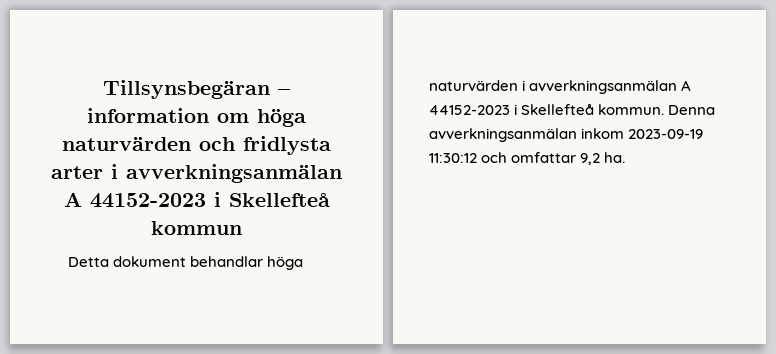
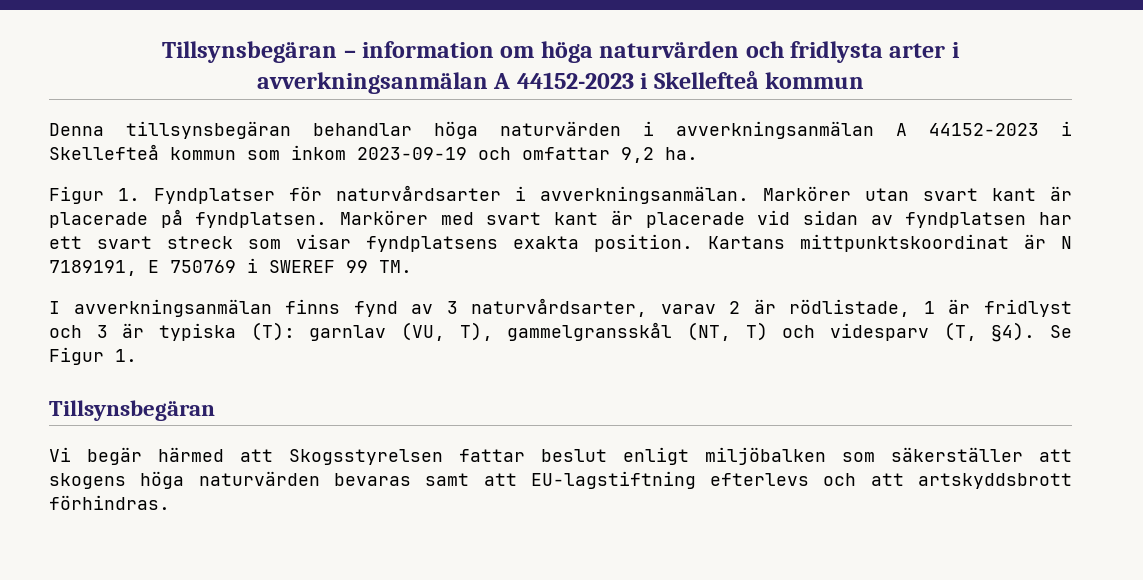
[68,256,187,267] Detta dokument -> [49,121,291,139] Denna tillsynsbegäran
[598,104,716,115] [429,128,577,142] kommun. Denna avverkningsanmälan -> [170,147,280,160] kommun som
[429,153,477,163] 11:30:12 -> (467, 153) none
(626, 157) none -> [49,185,1072,204] [49,209,1073,228] [49,234,1072,252] [49,258,412,276] [49,298,1072,317] [49,322,1072,342] [49,347,137,365] [49,400,215,421] [49,447,1072,465] [49,471,1072,489] [49,495,170,510] // Figur 1. Fyndplatser för naturvårdsarter i avverkningsanmälan. Markörer utan svart kant är placerade på fyndplatsen. Markörer med svart kant är placerade vid sidan av fyndplatsen har ett svart streck som visar fyndplatsens exakta position. Kartans mittpunktskoordinat är N 7189191, E 750769 i SWEREF 99 TM. // I avverkningsanmälan finns fynd av 3 naturvårdsarter, varav 2 är rödlistade, 1 är fridlyst och 3 är typiska (T): garnlav (VU, T), gammelgransskål (NT, T) och videsparv (T, §4). Se Figur 1. // Tillsynsbegäran // Vi begär härmed att Skogsstyrelsen fattar beslut enligt miljöbalken som säkerställer att skogens höga naturvärden bevaras samt att EU-lagstiftning efterlevs och att artskyddsbrott förhindras.

